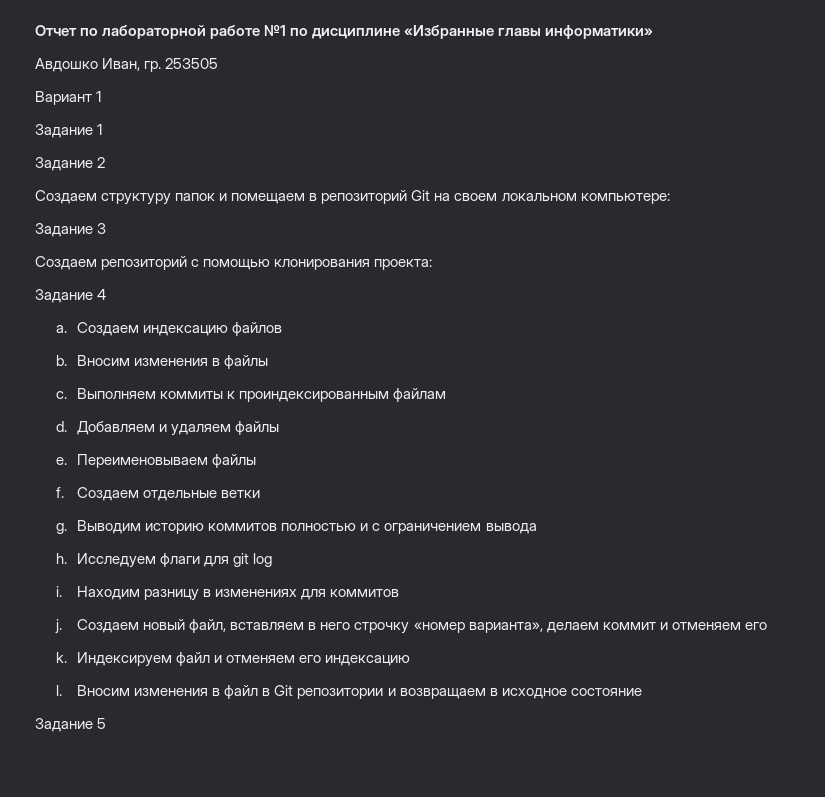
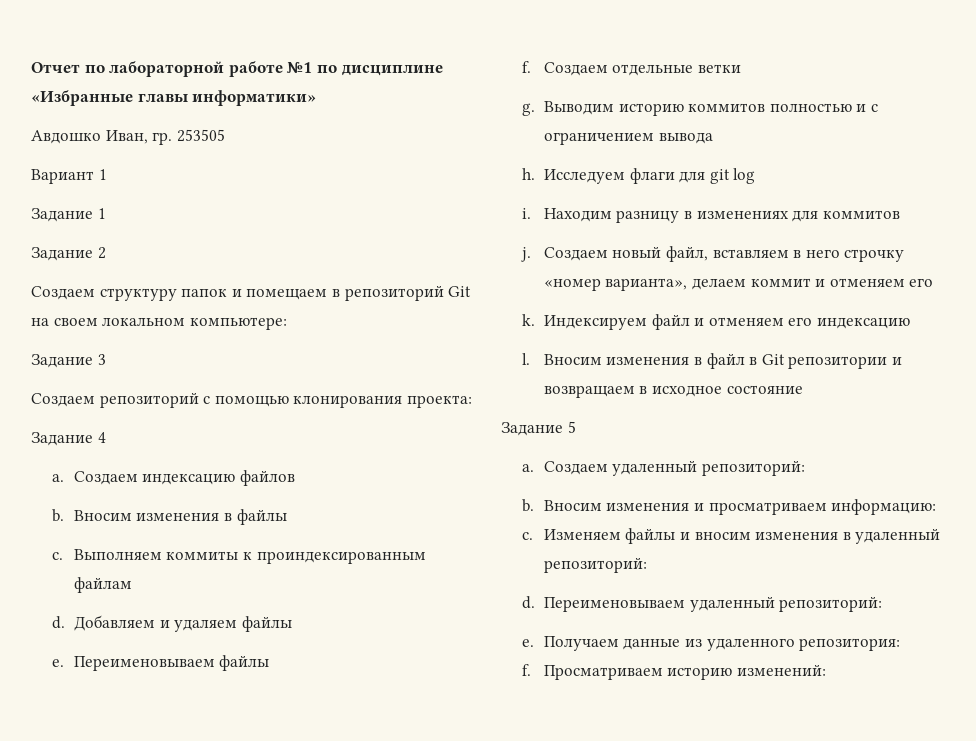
(107, 723) none -> [522,460,806,476] [522,499,937,515] [522,528,941,544] [543,557,647,573] [522,596,883,612] [522,636,901,651] [522,664,827,680] // a. Создаем удаленный репозиторий: // b. Вносим изменения и просматриваем информацию: // c. Изменяем файлы и вносим изменения в удаленный репозиторий: // d. Переименовываем удаленный репозиторий: // e. Получаем данные из удаленного репозитория: // f. Просматриваем историю изменений:

